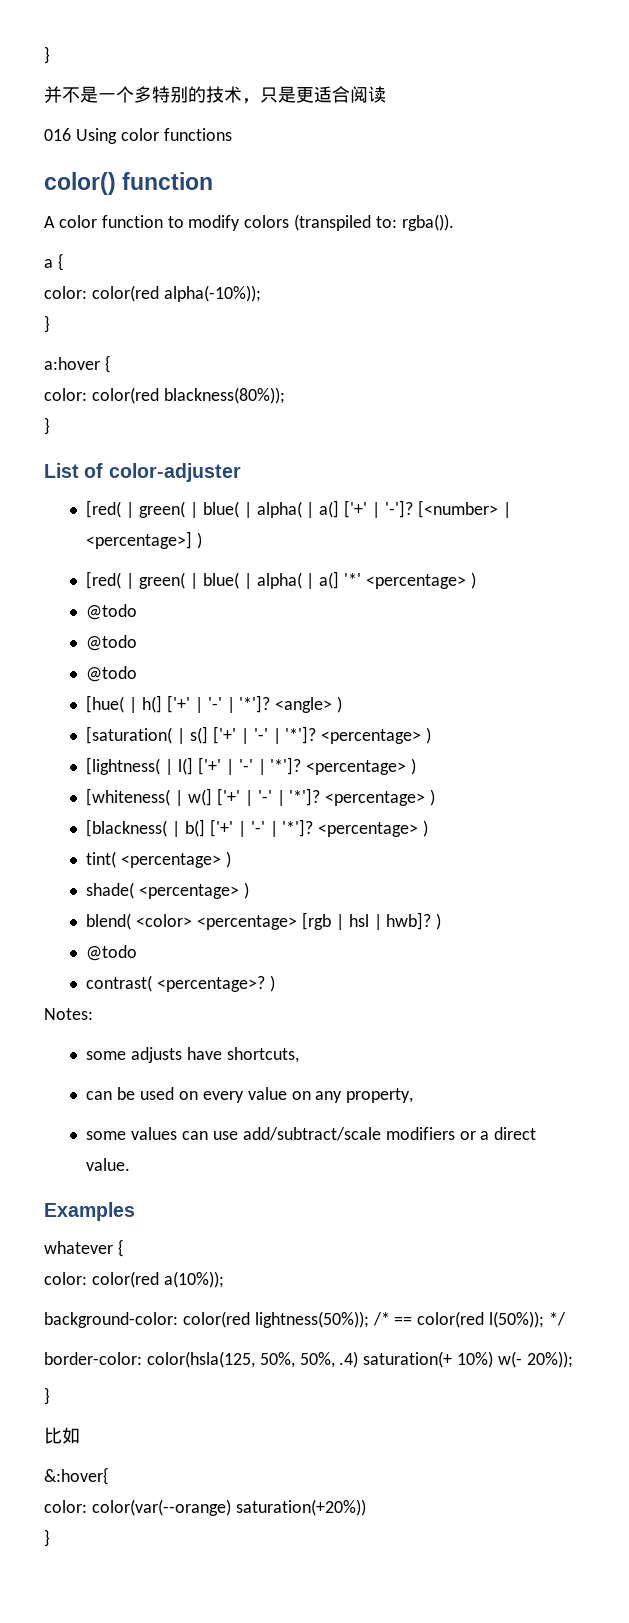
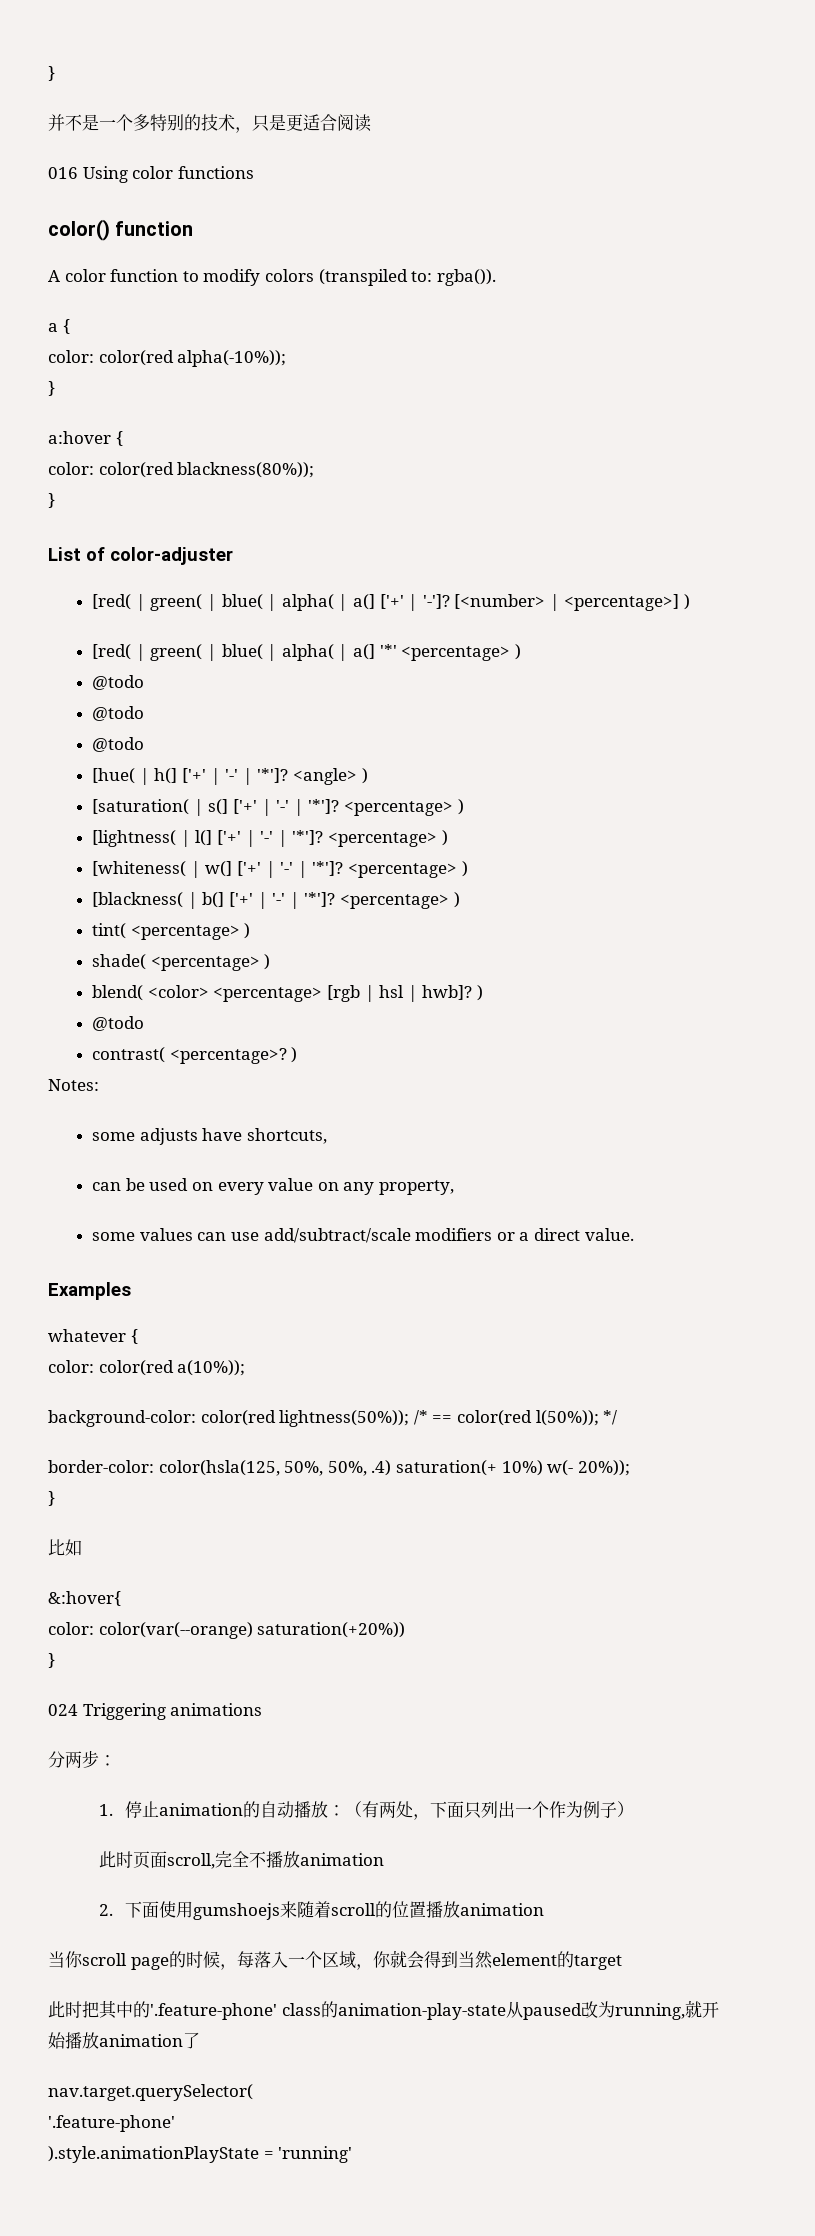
(50, 1538) none -> [48,1703,263,1720] [48,1750,116,1768] [99,1801,634,1820] [99,1851,385,1869] [99,1901,544,1920] [48,1950,622,1970] [48,2000,719,2020] [48,2032,200,2049] [48,2084,253,2101] [48,2115,175,2132] [48,2146,353,2163] // 024 Triggering animations // 分两步： // 1.停止animation的自动播放：（有两处，下面只列出一个作为例子） // 此时页面scroll,完全不播放animation // 2.下面使用gumshoejs来随着scroll的位置播放animation // 当你scroll page的时候，每落入一个区域，你就会得到当然element的target // 此时把其中的'.feature-phone' class的animation-play-state从paused改为running,就开始播放animation了 // nav.target.querySelector( // '.feature-phone' // ).style.animationPlayState = 'running'

